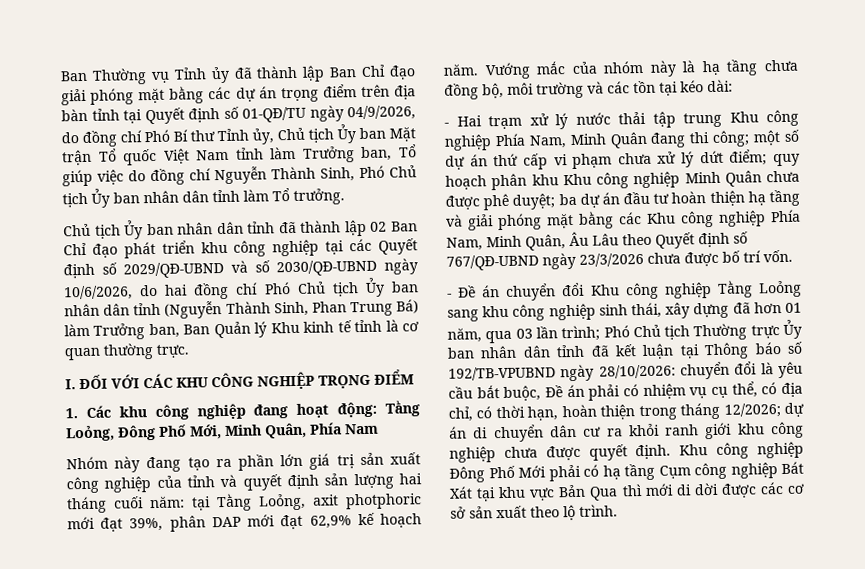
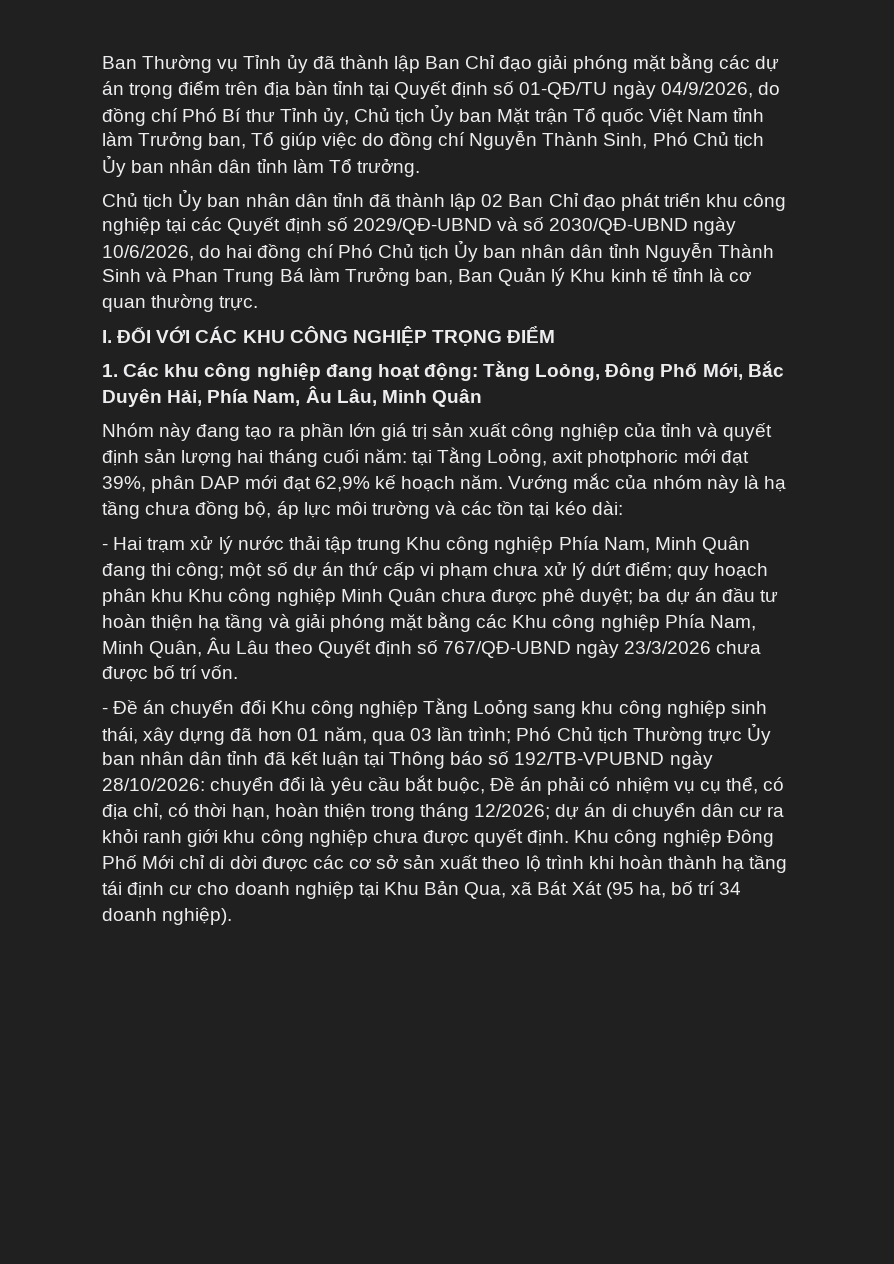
[164,301,309,319] (Nguyễn Thành Sinh, -> [644,242,774,262] [102,268,168,282] Nguyễn Thành Sinh và
[396,299,419,314] Bá) -> [279,268,304,282] Bá
[224,422,379,439] Minh Quân, Phía Nam -> [747,361,784,377] [102,386,482,407] Bắc Duyên Hải, Phía Nam, Âu Lâu, Minh Quân
(504, 90) none -> [276,501,331,519] áp lực
[548,461,804,482] [449,483,674,502] phải có hạ tầng Cụm công nghiệp Bát Xát tại khu vực Bản Qua thì mới -> [179,854,206,869] chỉ
[579,504,618,517] trình. -> [545,855,788,873] [102,880,742,899] [102,907,233,925] trình khi hoàn thành hạ tầng tái định cư cho doanh nghiệp tại Khu Bản Qua, xã Bát Xát (95 ha, bố trí 34 doanh nghiệp).

